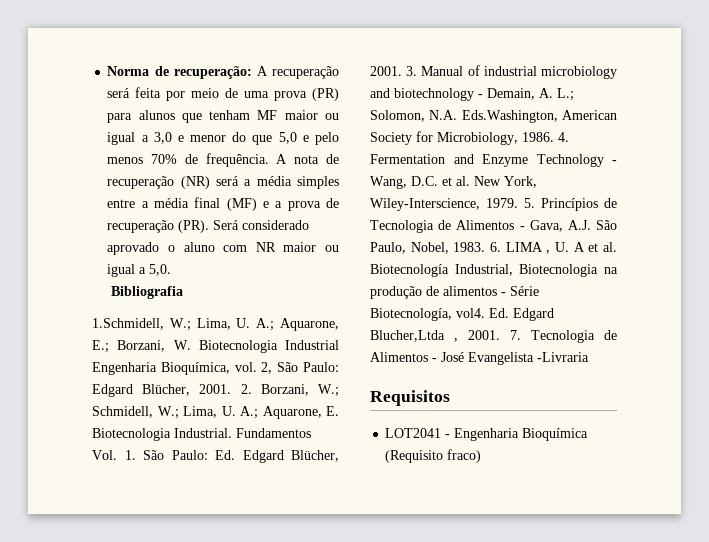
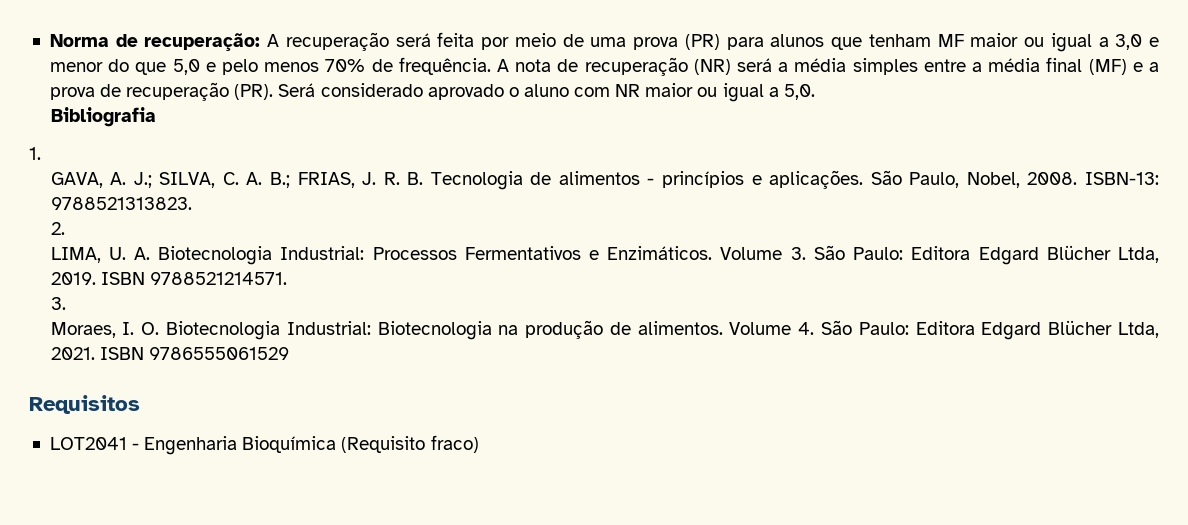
[92,318,339,331] [92,340,339,353] [92,362,340,375] [92,384,339,397] [92,406,339,419] [92,428,311,441] [92,450,339,463] [370,65,617,79] [370,88,574,101] [370,110,617,123] [370,131,569,145] [370,154,617,167] [370,176,537,189] [370,198,617,211] [370,220,617,233] [370,242,617,254] [370,264,618,277] [370,286,539,299] [370,308,554,321] [370,330,617,343] [370,352,589,365] 1.Schmidell, W.; Lima, U. A.; Aquarone, E.; Borzani, W. Biotecnologia Industrial Engenharia Bioquímica, vol. 2, São Paulo: Edgard Blücher, 2001. 2. Borzani, W.; Schmidell, W.; Lima, U. A.; Aquarone, E. Biotecnologia Industrial. Fundamentos Vol. 1. São Paulo: Ed. Edgard Blücher, 2001. 3. Manual of industrial microbiology and biotechnology - Demain, A. L.; Solomon, N.A. Eds.Washington, American Society for Microbiology, 1986. 4. Fermentation and Enzyme Technology - Wang, D.C. et al. New York, Wiley-Interscience, 1979. 5. Princípios de Tecnologia de Alimentos - Gava, A.J. São Paulo, Nobel, 1983. 6. LIMA , U. A et al. Biotecnología Industrial, Biotecnologia na produção de alimentos - Série Biotecnología, vol4. Ed. Edgard Blucher,Ltda , 2001. 7. Tecnologia de Alimentos - José Evangelista -Livraria -> [29,147,41,160] [50,170,1159,190] [50,197,192,210] [50,222,65,235] [50,245,1159,265] [50,272,287,285] [50,297,66,310] [50,320,1160,340] [50,347,289,360] 1. // GAVA, A. J.; SILVA, C. A. B.; FRIAS, J. R. B. Tecnologia de alimentos - princípios e aplicações. São Paulo, Nobel, 2008. ISBN-13: 9788521313823. // 2. // LIMA, U. A. Biotecnologia Industrial: Processos Fermentativos e Enzimáticos. Volume 3. São Paulo: Editora Edgard Blücher Ltda, 2019. ISBN 9788521214571. // 3. // Moraes, I. O. Biotecnologia Industrial: Biotecnologia na produção de alimentos. Volume 4. São Paulo: Editora Edgard Blücher Ltda, 2021. ISBN 9786555061529

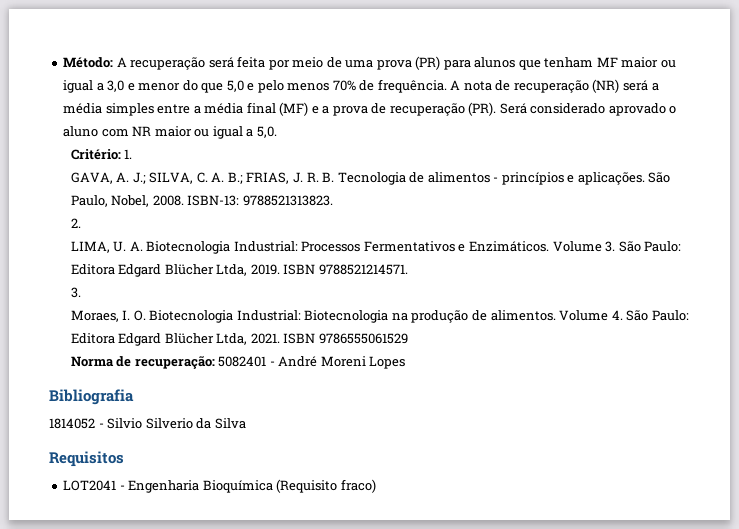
[49,33,261,51] Norma de recuperação: -> [63,57,114,68] Método:
[50,107,156,127] Bibliografia // -> [70,149,121,160] Critério:
(289, 353) none -> [70,356,406,369] [49,389,134,405] [49,418,246,429] // Norma de recuperação: 5082401 - André Moreni Lopes // Bibliografia // 1814052 - Silvio Silverio da Silva

